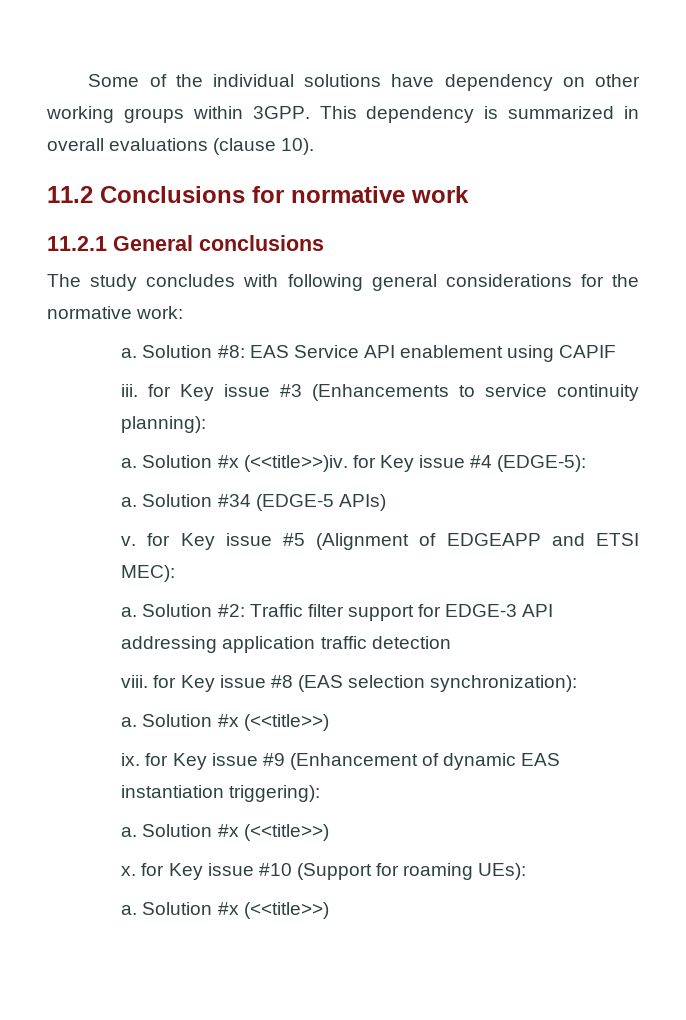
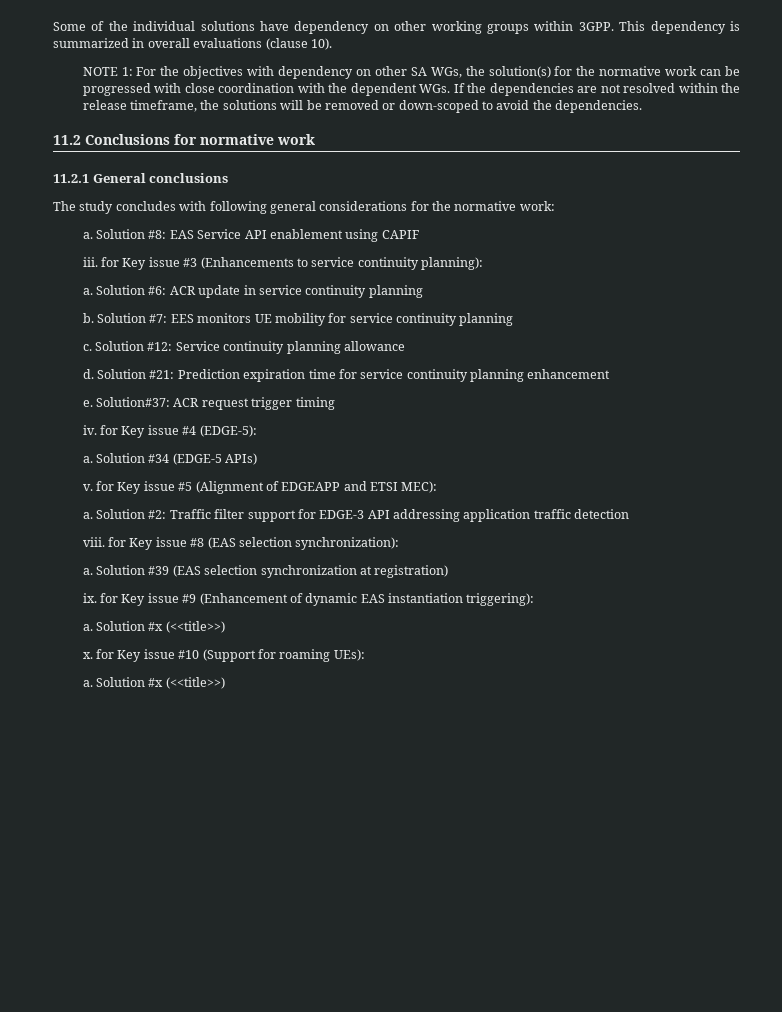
(315, 146) none -> [82,66,741,79] [82,83,740,96] [82,100,643,113] // NOTE 1: For the objectives with dependency on other SA WGs, the solution(s) for the normative work can be progressed with close coordination with the dependent WGs. If the dependencies are not resolved within the release timeframe, the solutions will be removed or down-scoped to avoid the dependencies.
[217,455,348,472] #x (<<title>>)iv. -> [148,285,423,298] [82,313,514,326] [82,341,405,354] [82,369,611,382] [82,397,335,410] [82,425,97,435] #6: ACR update in service continuity planning // b. Solution #7: EES monitors UE mobility for service continuity planning // c. Solution #12: Service continuity planning allowance // d. Solution #21: Prediction expiration time for service continuity planning enhancement // e. Solution#37: ACR request trigger timing // iv.
[217,714,329,731] #x (<<title>>) -> [148,565,449,578] #39 (EAS selection synchronization at registration)

